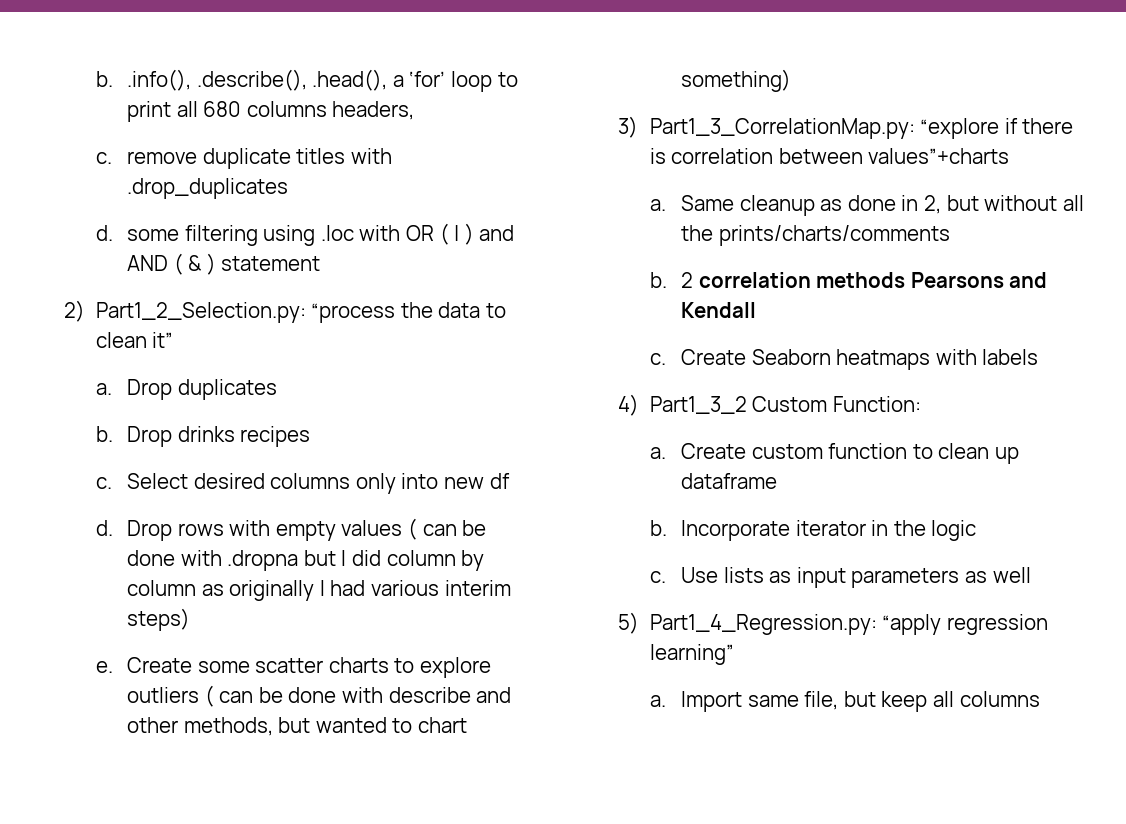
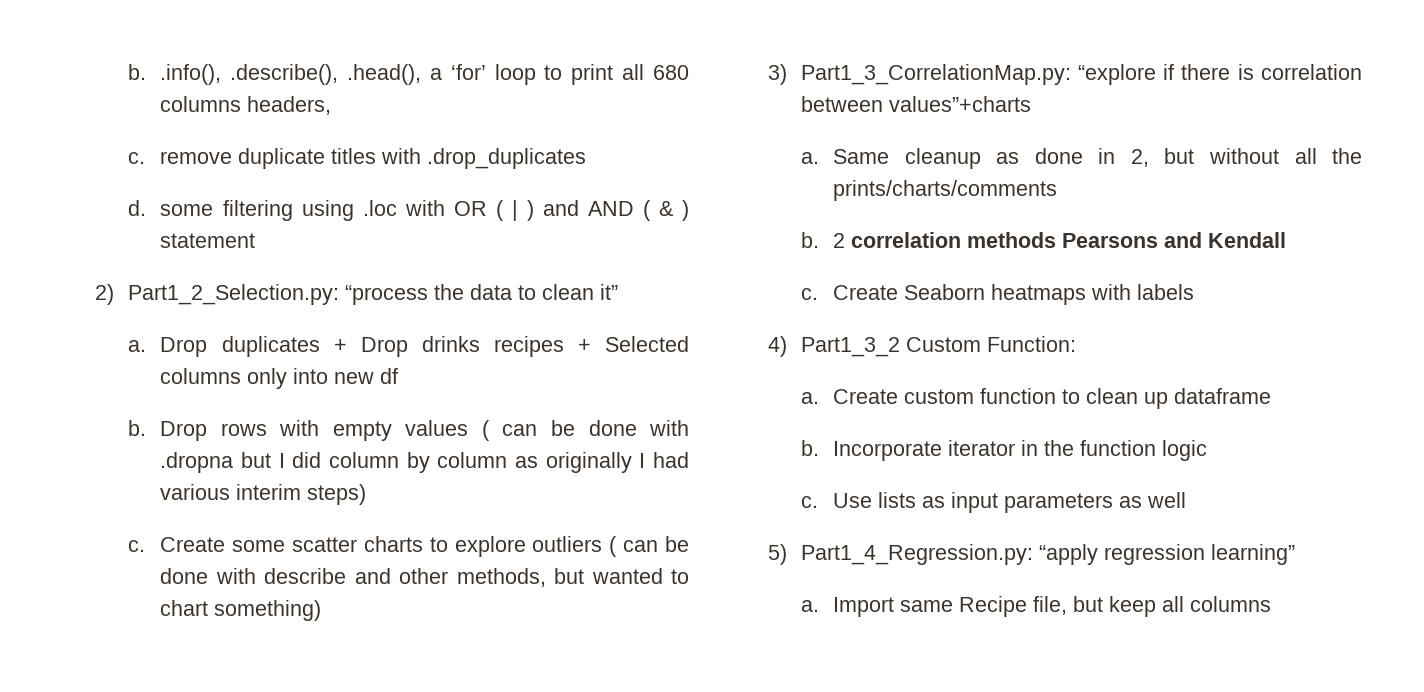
[95,426,113,442] // b. -> [333,339,347,352] +
[95,473,265,489] // c. Select desired -> [577,336,690,352] + Selected
[95,520,113,536] d. -> [127,420,146,436] b.
[95,661,113,673] e. -> [127,540,145,552] c.
(926, 528) none -> [1080,440,1157,456] function
(799, 701) none -> [959,596,1028,617] Recipe

